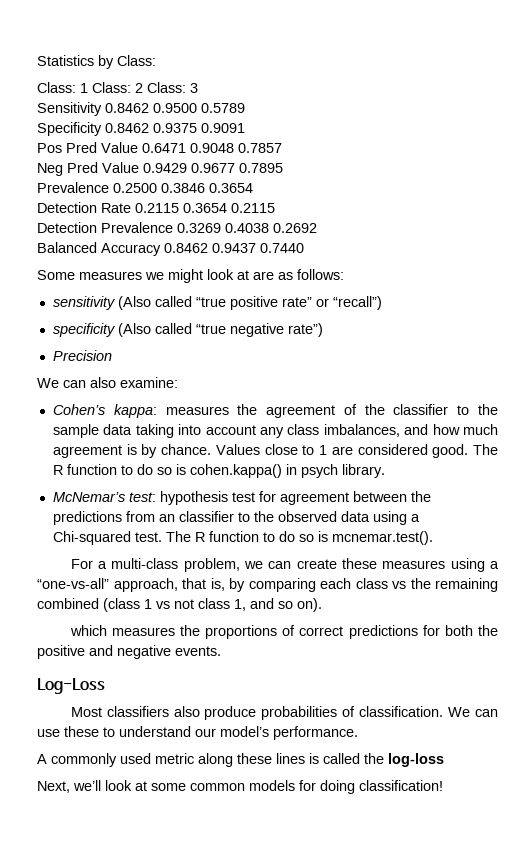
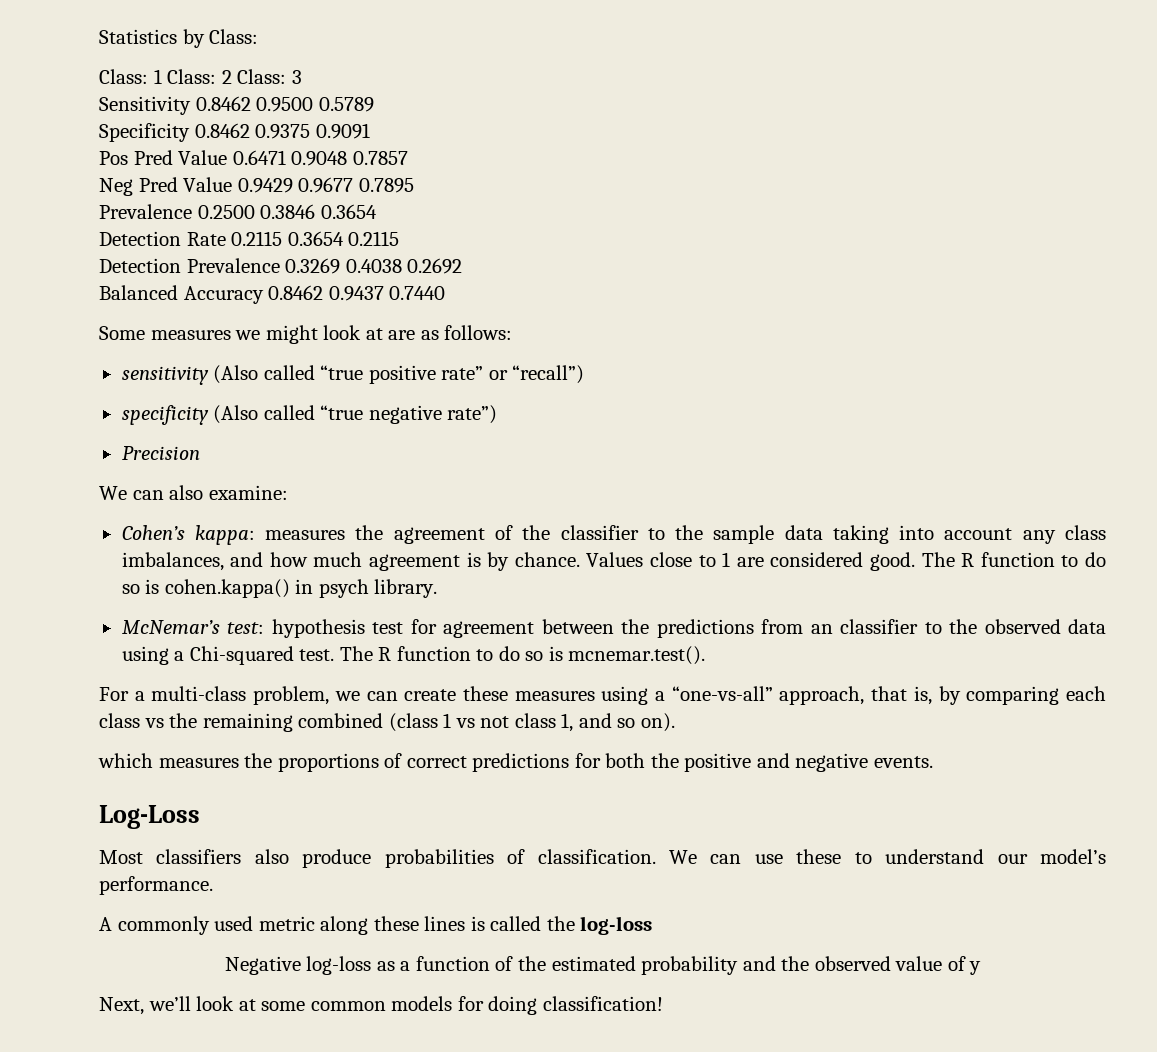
(444, 760) none -> [224,956,982,975] // Negative log-loss as a function of the estimated probability and the observed value of y

